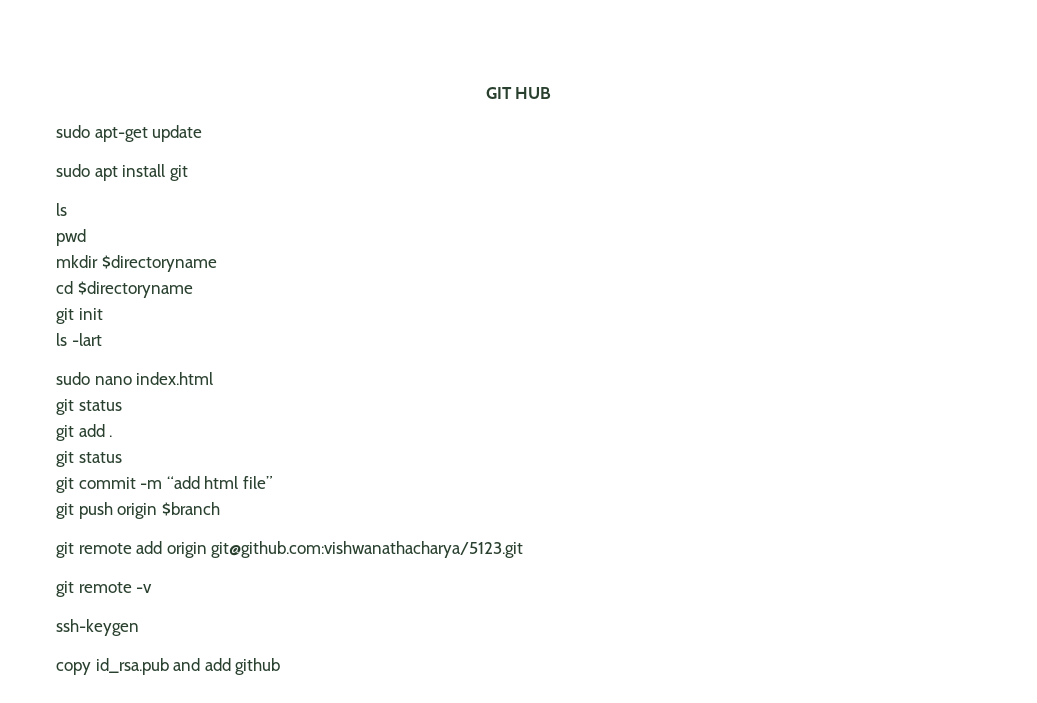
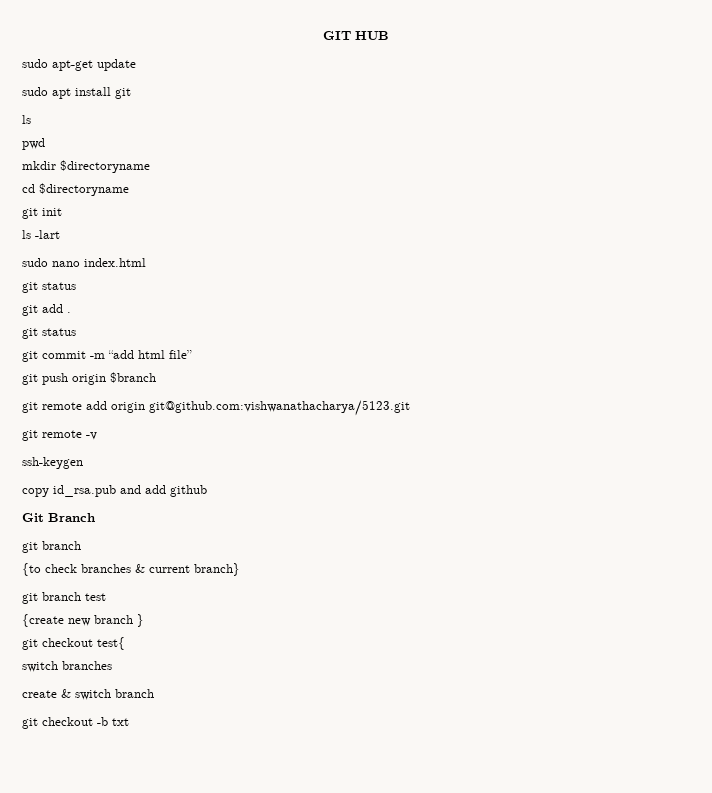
(281, 666) none -> [22,513,95,522] [22,541,81,553] [22,563,240,576] [22,592,106,604] [22,614,144,627] [22,637,125,650] [22,661,112,672] [22,689,154,700] [22,717,129,729] // Git Branch // git branch // {to check branches & current branch} // git branch test // {create new branch } // git checkout test{ // switch branches // create & switch branch // git checkout -b txt

